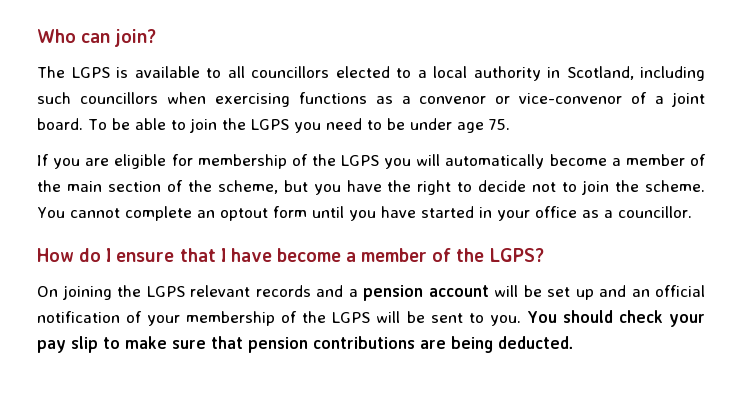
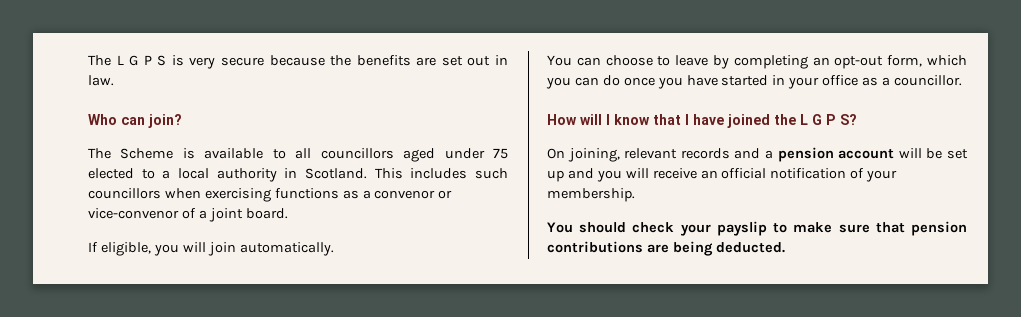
(37, 36) none -> [88,55,508,69] [88,75,114,86] The L G P S is very secure because the benefits are set out in law. //
[71,67,110,78] LGPS -> [120,148,174,159] Scheme
(329, 72) none -> [403,148,509,162] aged under 75
[566,66,705,81] Scotland, including -> [305,168,468,179] Scotland. This includes
[88,118,510,133] [37,154,706,169] [37,180,706,195] [37,206,344,221] To be able to join the LGPS you need to be under age 75. // If you are eligible for membership of the LGPS you will automatically become a member of the main section of the scheme, but you have the right to decide not to join the scheme. You cannot complete an optout form until -> [88,242,334,256] [547,55,968,69] [546,75,655,89] // If eligible, you will join automatically. // You can choose to leave by completing an opt-out form, which you can do once
[79,248,544,262] [37,285,185,300] do I ensure that I have become a member of the LGPS? // On joining the LGPS -> [580,114,857,128] [547,148,620,162] will I know that I have joined the L G P S? // On joining,
(626, 291) none -> [596,168,697,182] you will receive
[186,311,521,326] membership of the LGPS will be sent to you. -> [547,188,635,202] membership. //
[37,336,98,353] pay slip -> [716,221,767,236] payslip

